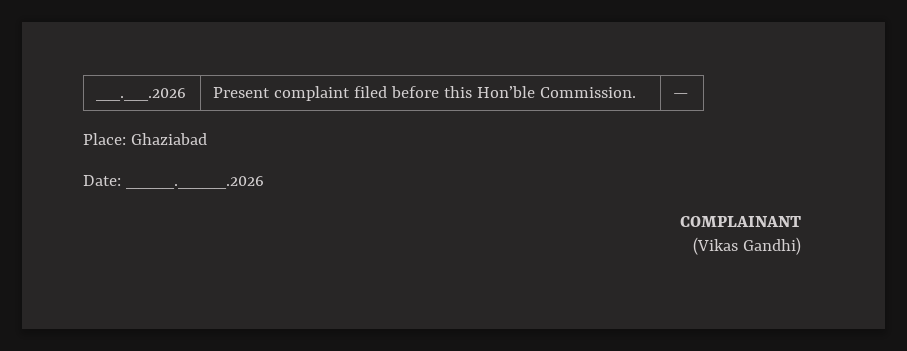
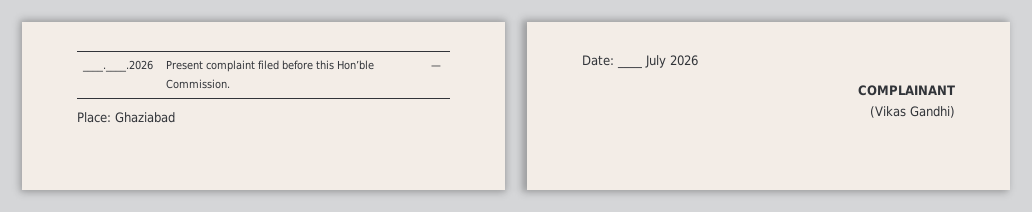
[96,88,187,101] __.__.2026 -> [82,60,154,72] ____.____.2026
[125,176,264,189] ____.____.2026 -> [617,55,698,69] ____ July 2026

